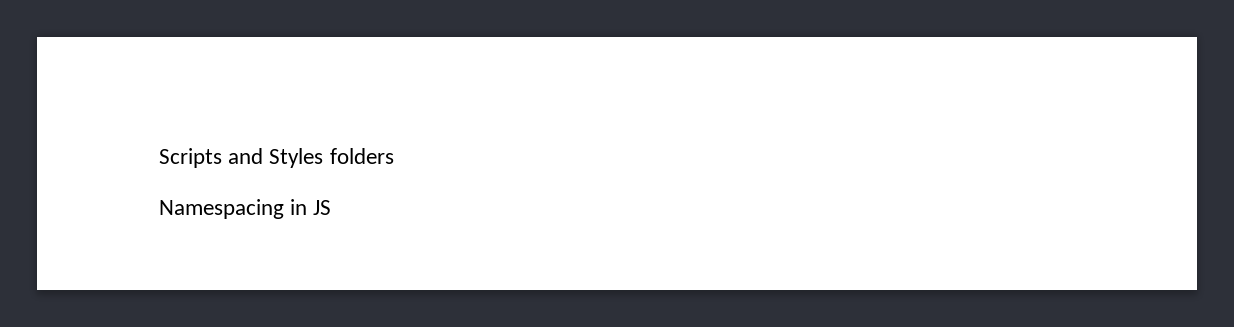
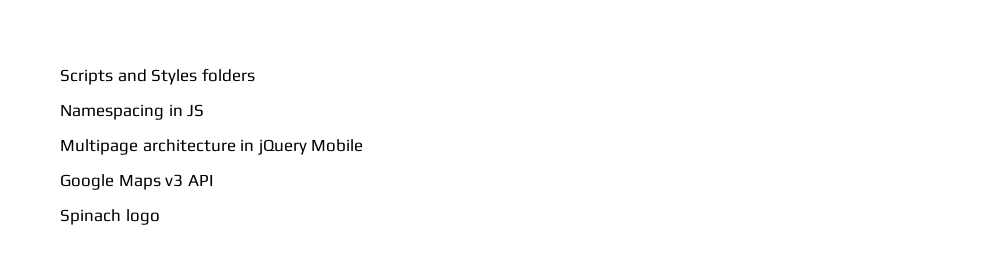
(332, 207) none -> [60,139,364,155] [60,174,214,190] [60,209,160,225] // Multipage architecture in jQuery Mobile // Google Maps v3 API // Spinach logo

